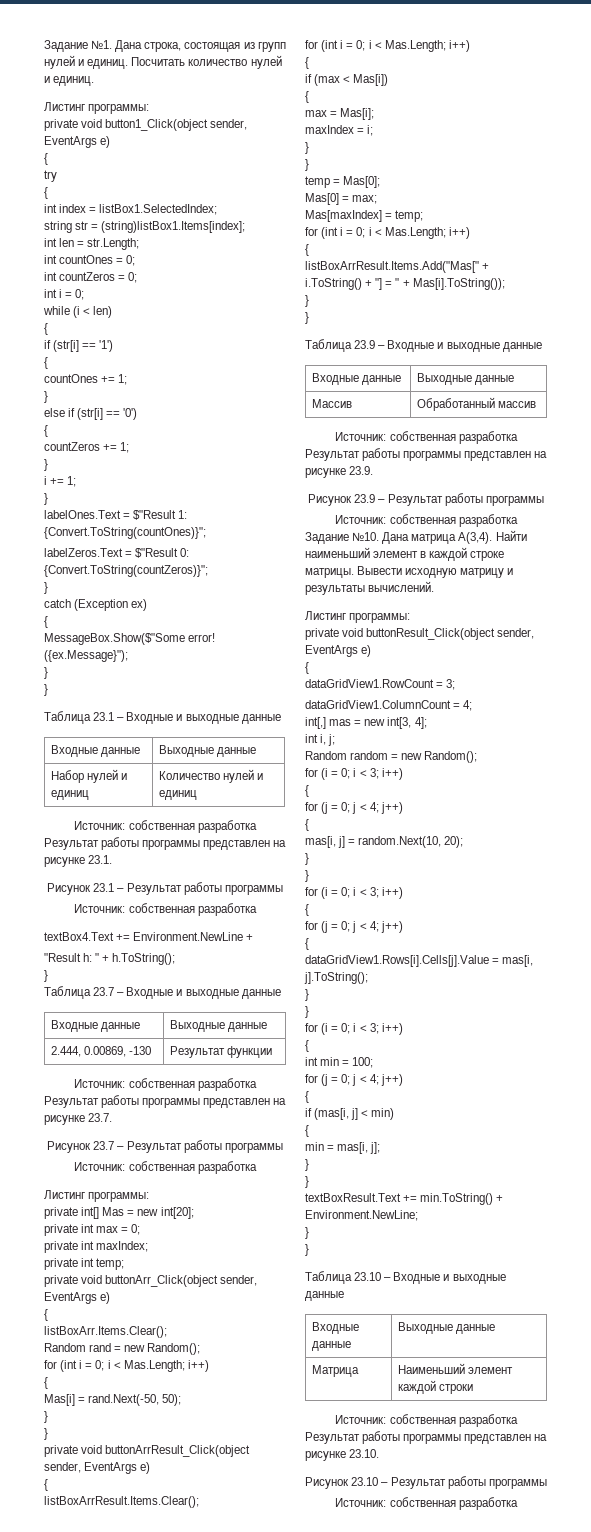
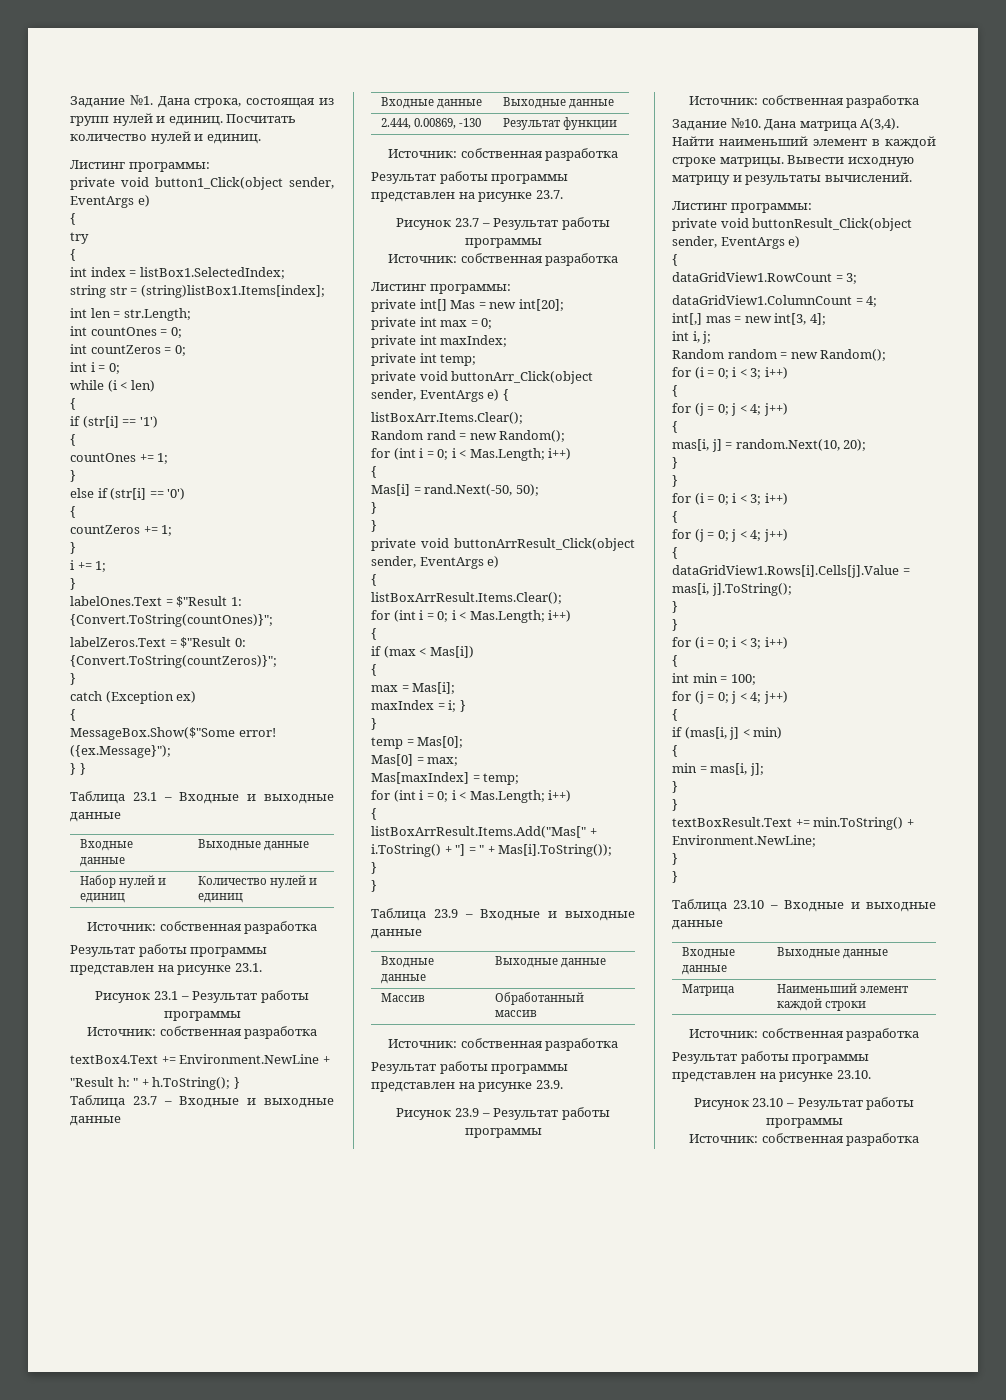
(48, 673) // -> (76, 769) none
(176, 959) // -> (231, 1083) none
(111, 1298) // -> (500, 395) none
(374, 130) // -> (457, 706) none

